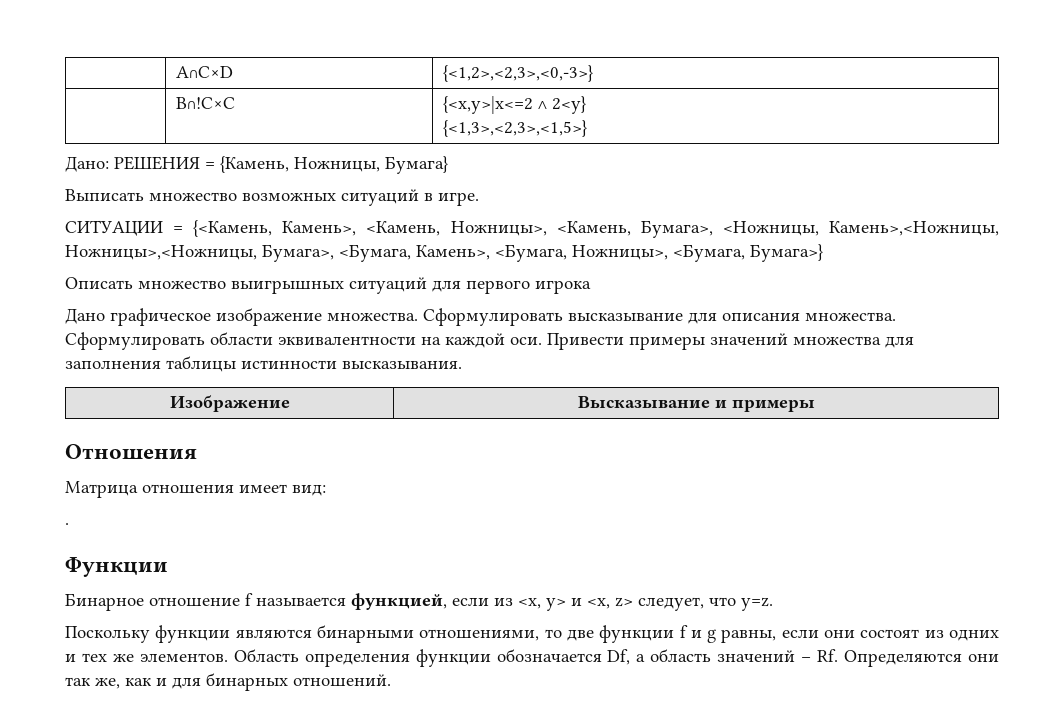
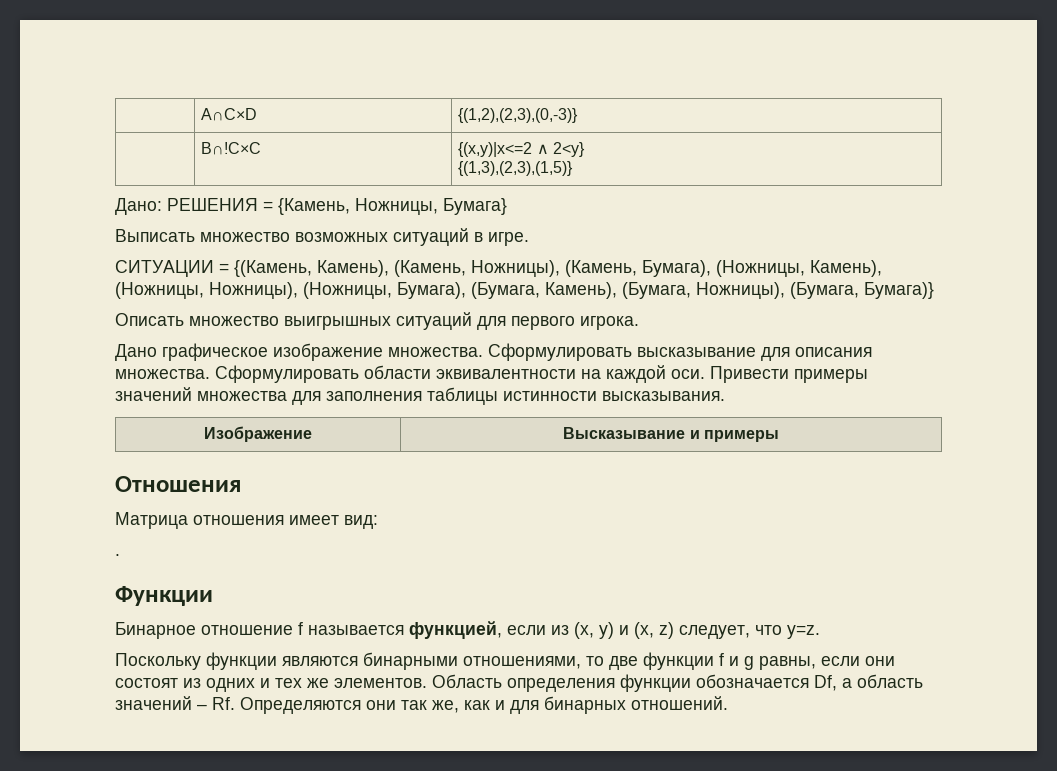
[442,65,593,82] {<1,2>,<2,3>,<0,-3>} -> [458,108,579,123] {(1,2),(2,3),(0,-3)}
[442,96,533,114] {<x,y>|x<=2 -> [458,142,533,157] {(x,y)|x<=2
[442,120,587,137] {<1,3>,<2,3>,<1,5>} -> [458,161,574,176] {(1,3),(2,3),(1,5)}
[193,220,999,238] [65,244,823,262] {<Камень, Камень>, <Камень, Ножницы>, <Камень, Бумага>, <Ножницы, Камень>,<Ножницы, Ножницы>,<Ножницы, Бумага>, <Бумага, Камень>, <Бумага, Ножницы>, <Бумага, Бумага>} -> [234,260,882,277] [115,282,934,299] {(Камень, Камень), (Камень, Ножницы), (Камень, Бумага), (Ножницы, Камень), (Ножницы, Ножницы), (Ножницы, Бумага), (Бумага, Камень), (Бумага, Ножницы), (Бумага, Бумага)}
[535,280,591,294] игрока -> [580,316,639,330] игрока.
[518,597,633,611] <x, y> и <x, z> -> [574,622,674,639] (x, y) и (x, z)

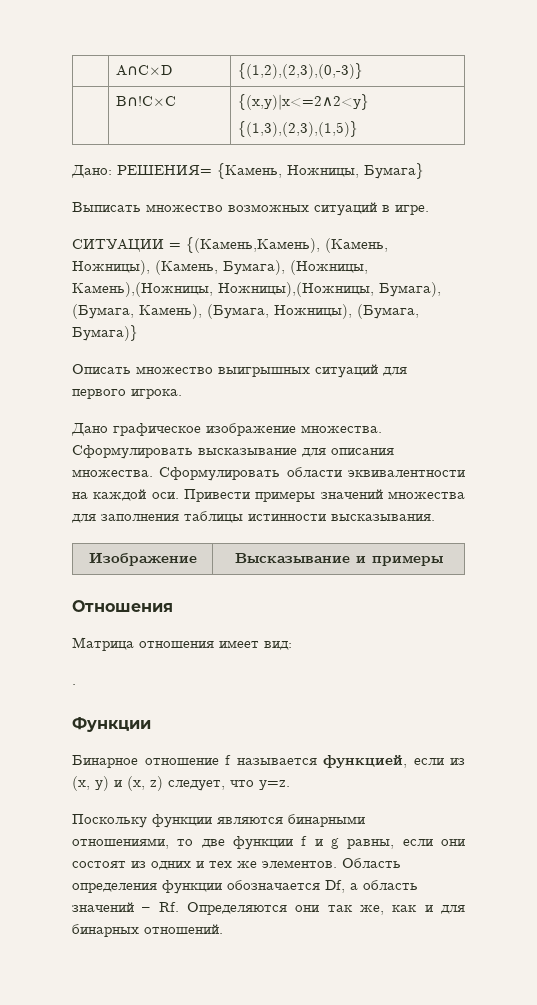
[458,142,585,157] {(x,y)|x<=2 ∧ 2<y} -> [238,94,370,110] {(x,y)|x<=2∧2<y}
[167,198,273,211] РЕШЕНИЯ = -> [117,165,212,175] РЕШЕНИЯ=
[234,260,389,277] {(Камень, Камень), -> [186,237,320,253] {(Камень,Камень),
[810,260,882,277] [115,282,392,299] Камень), (Ножницы, Ножницы), (Ножницы, -> [72,282,374,297] Камень),(Ножницы, Ножницы),(Ножницы,

